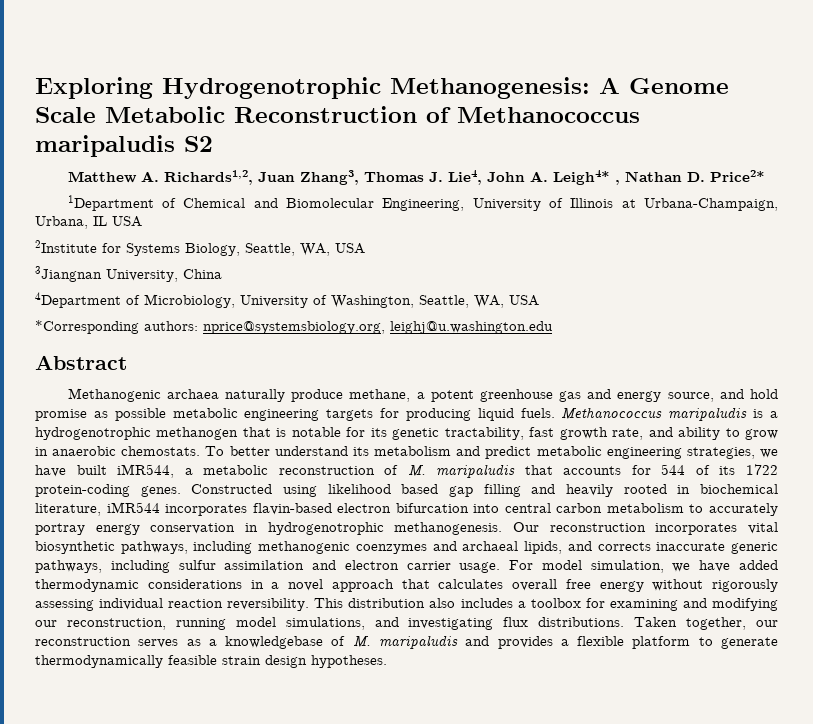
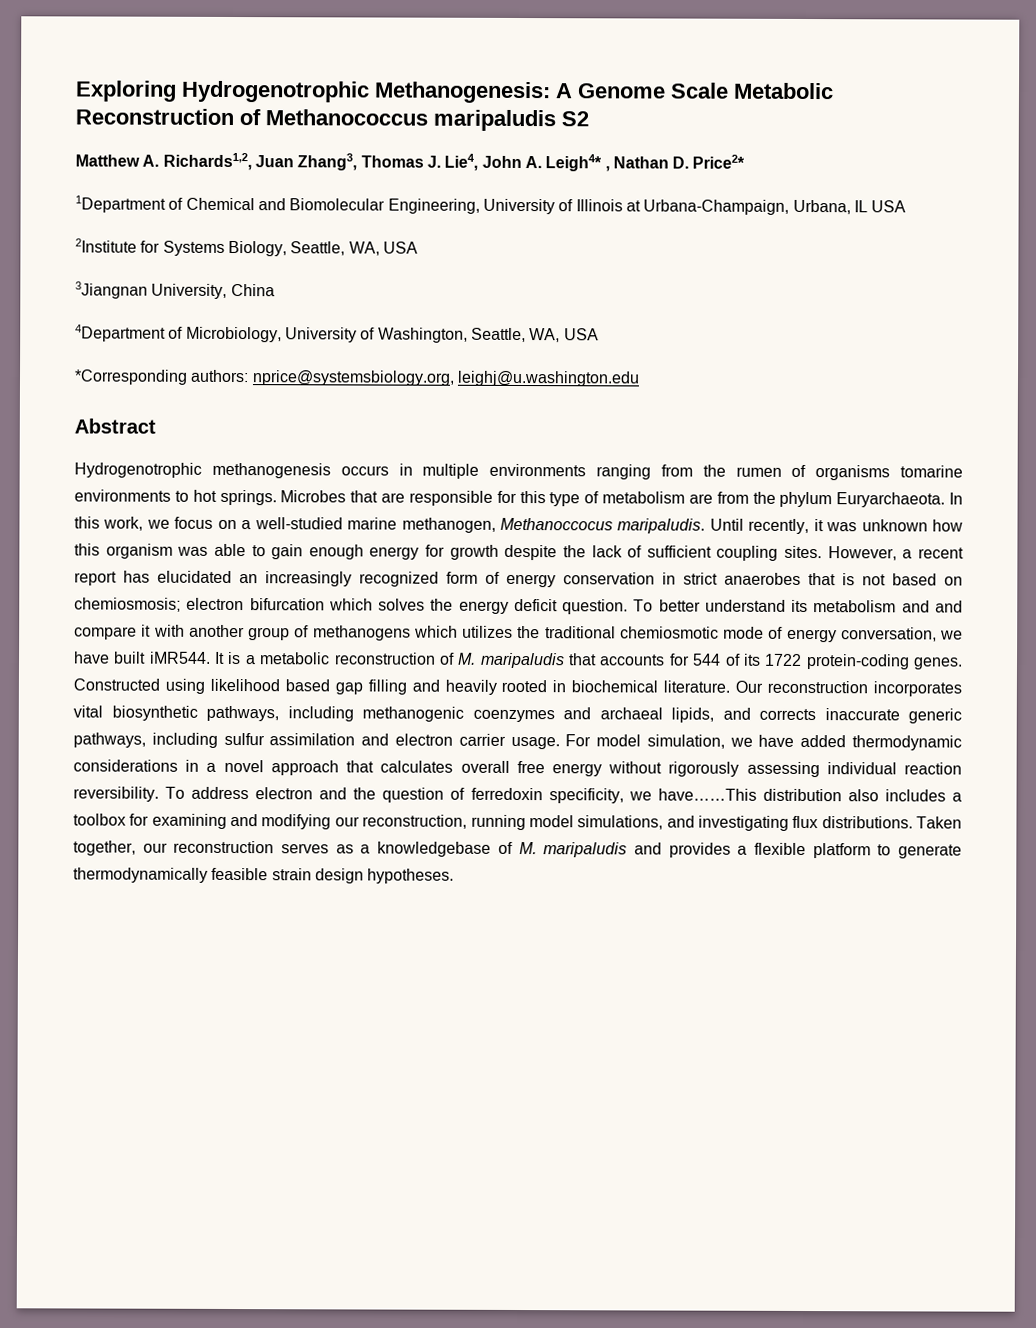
[67,388,779,402] [35,407,778,421] [35,427,778,440] [35,446,201,456] Methanogenic archaea naturally produce methane, a potent greenhouse gas and energy source, and hold promise as possible metabolic engineering targets for producing liquid fuels. Methanococcus maripaludis is a hydrogenotrophic methanogen that is notable for its genetic tractability, fast growth rate, and ability to grow in anaerobic chemostats. -> [74,462,964,481] [74,489,964,508] [74,516,963,535] [74,543,965,561] [74,570,963,588] [74,597,629,615] Hydrogenotrophic methanogenesis occurs in multiple environments ranging from the rumen of organisms tomarine environments to hot springs. Microbes that are responsible for this type of metabolism are from the phylum Euryarchaeota. In this work, we focus on a well-studied marine methanogen, Methanoccocus maripaludis. Until recently, it was unknown how this organism was able to gain enough energy for growth despite the lack of sufficient coupling sites. However, a recent report has elucidated an increasingly recognized form of energy conservation in strict anaerobes that is not based on chemiosmosis; electron bifurcation which solves the energy deficit question.
[485,446,778,459] [35,464,175,478] predict metabolic engineering strategies, we have built iMR544, -> [934,600,963,613] [74,624,963,643] [73,651,242,665] and compare it with another group of methanogens which utilizes the traditional chemiosmotic mode of energy conversation, we have built iMR544. It is
[35,502,778,516] [35,522,503,535] literature, iMR544 incorporates flavin-based electron bifurcation into central carbon metabolism to accurately portray energy conservation in hydrogenotrophic methanogenesis. -> [663,680,731,693] literature.
[314,598,344,608] This -> [165,786,757,804] To address electron and the question of ferredoxin specificity, we have……This

